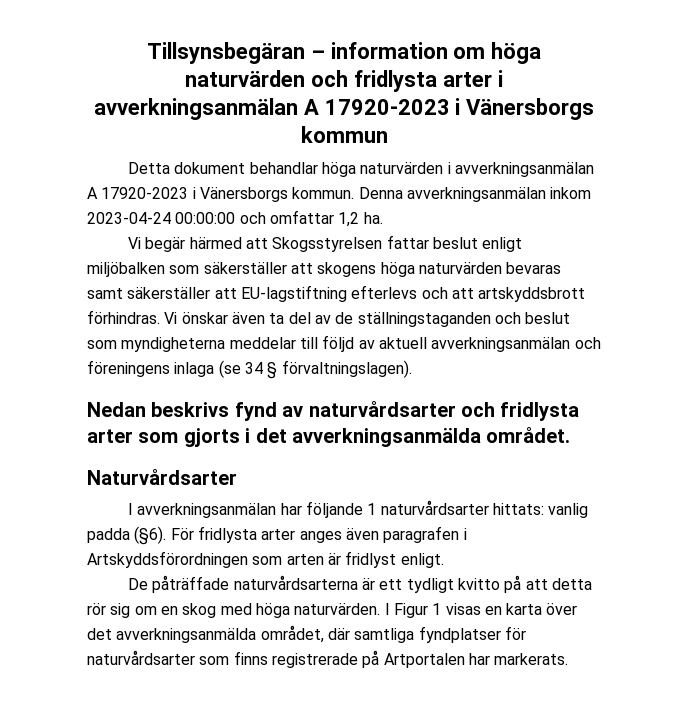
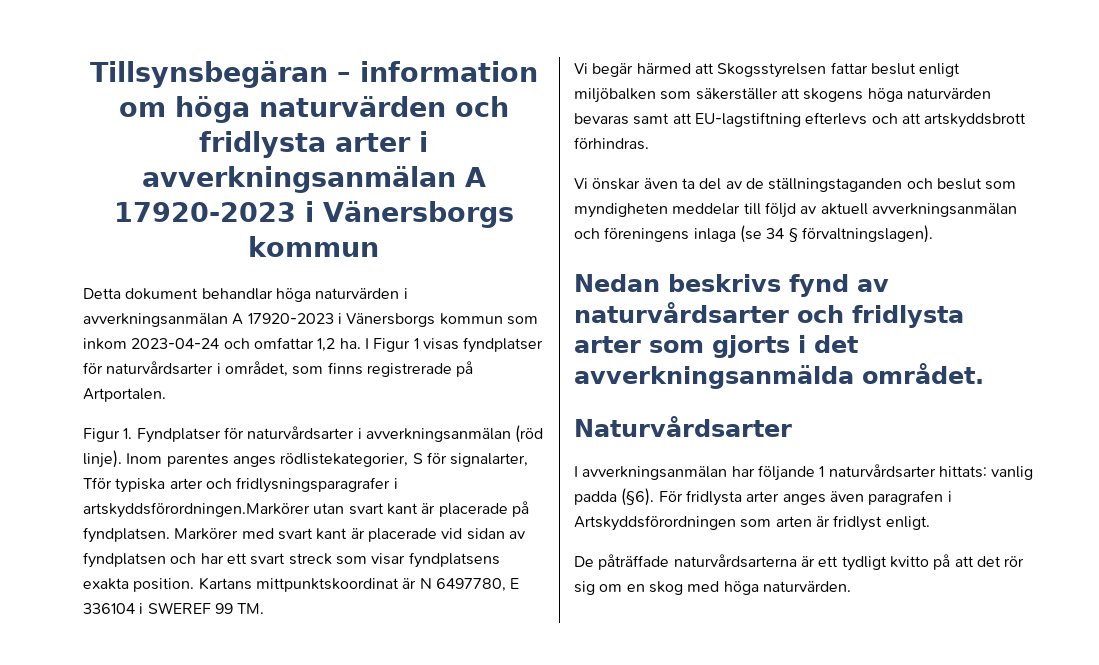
[292,187,546,202] kommun. Denna avverkningsanmälan -> [439,313,538,325] kommun som
[175,212,236,224] 00:00:00 -> (220, 343) none
(383, 218) none -> [364,337,544,353] [83,361,474,377] [83,388,166,402] [83,425,544,443] [83,450,529,468] [83,477,398,493] [83,501,529,518] [83,527,525,543] [83,552,500,568] [83,577,520,592] [83,602,265,614] I Figur 1 visas fyndplatser för naturvårdsarter i området, som finns registrerade på Artportalen. // Figur 1. Fyndplatser för naturvårdsarter i avverkningsanmälan (röd linje). Inom parentes anges rödlistekategorier, S för signalarter, Tför typiska arter och fridlysningsparagrafer i artskyddsförordningen.Markörer utan svart kant är placerade på fyndplatsen. Markörer med svart kant är placerade vid sidan av fyndplatsen och har ett svart streck som visar fyndplatsens exakta position. Kartans mittpunktskoordinat är N 6497780, E 336104 i SWEREF 99 TM.
[127,287,211,299] säkerställer -> (670, 119) none
(160, 317) none -> (649, 143) //
[121,337,226,352] myndigheterna -> [574,203,668,218] myndigheten
[551,578,592,590] detta -> [976,556,1001,567] det
[384,603,578,618] [87,625,526,643] [87,650,569,668] I Figur 1 visas en karta över det avverkningsanmälda området, där samtliga fyndplatser för naturvårdsarter som finns registrerade på Artportalen har markerats. -> (851, 586) none

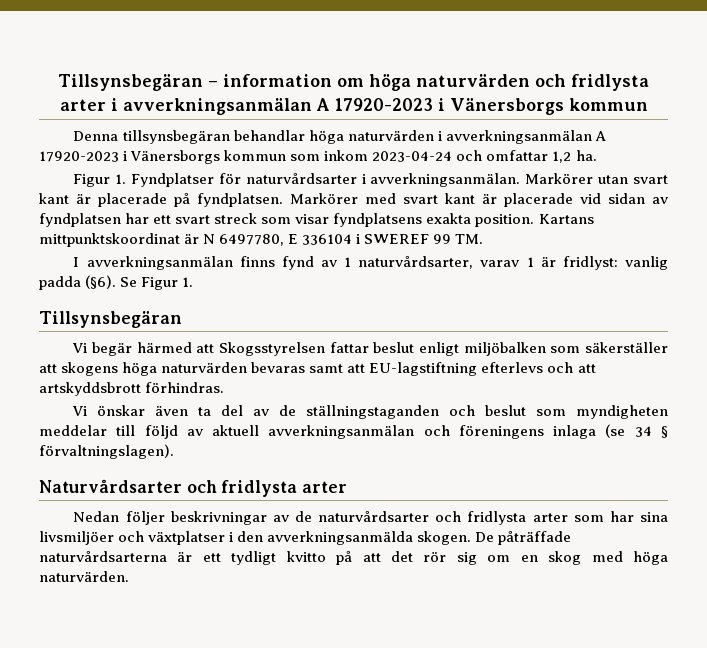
[83,288,199,300] Detta dokument -> [73,130,230,144] Denna tillsynsbegäran
[364,337,544,353] [83,361,474,377] [83,388,166,402] I Figur 1 visas fyndplatser för naturvårdsarter i området, som finns registrerade på Artportalen. -> (597, 155) none
[365,425,544,443] [83,450,529,468] [83,477,398,493] [83,502,310,518] avverkningsanmälan (röd linje). Inom parentes anges rödlistekategorier, S för signalarter, Tför typiska arter och fridlysningsparagrafer i artskyddsförordningen.Markörer -> [370,173,594,187] avverkningsanmälan. Markörer
[170,553,197,564] och -> (121, 220) none
(265, 608) none -> [73,256,669,270] [39,275,194,290] [39,311,182,328] // I avverkningsanmälan finns fynd av 1 naturvårdsarter, varav 1 är fridlyst: vanlig padda (§6). Se Figur 1. // Tillsynsbegäran
[574,274,889,297] Nedan beskrivs fynd av -> [39,479,348,497] [73,511,313,525] Naturvårdsarter och fridlysta arter // Nedan följer beskrivningar av de
[712,335,858,358] [574,363,984,389] [574,416,792,437] [574,464,1034,481] [574,488,952,506] [574,515,930,531] gjorts i det avverkningsanmälda området. // Naturvårdsarter // I avverkningsanmälan har följande 1 naturvårdsarter hittats: vanlig padda (§6). För fridlysta arter anges även paragrafen i Artskyddsförordningen som arten är fridlyst enligt. // -> [609,511,669,522] [39,531,472,545] har sina livsmiljöer och växtplatser i den avverkningsanmälda skogen.

